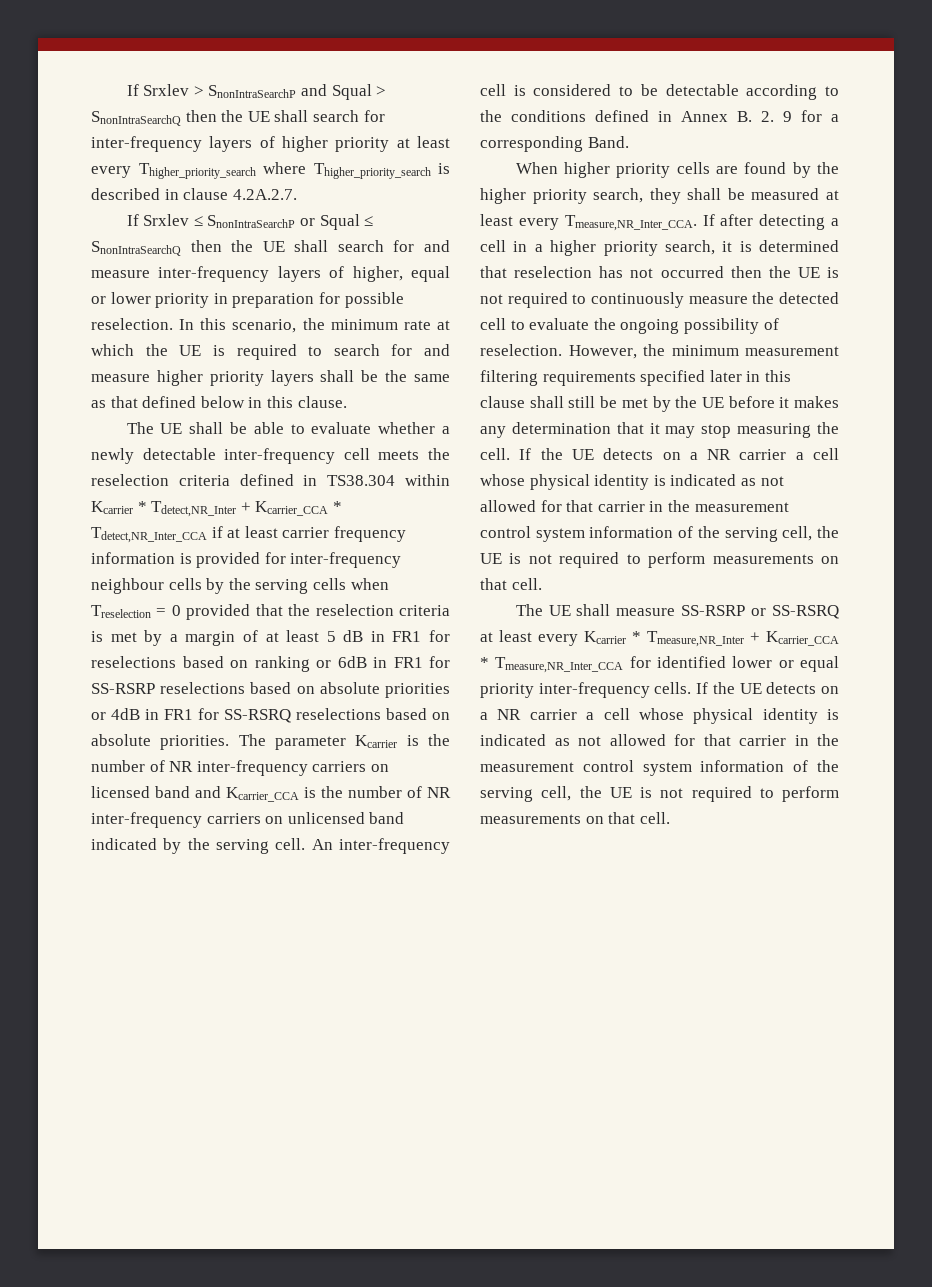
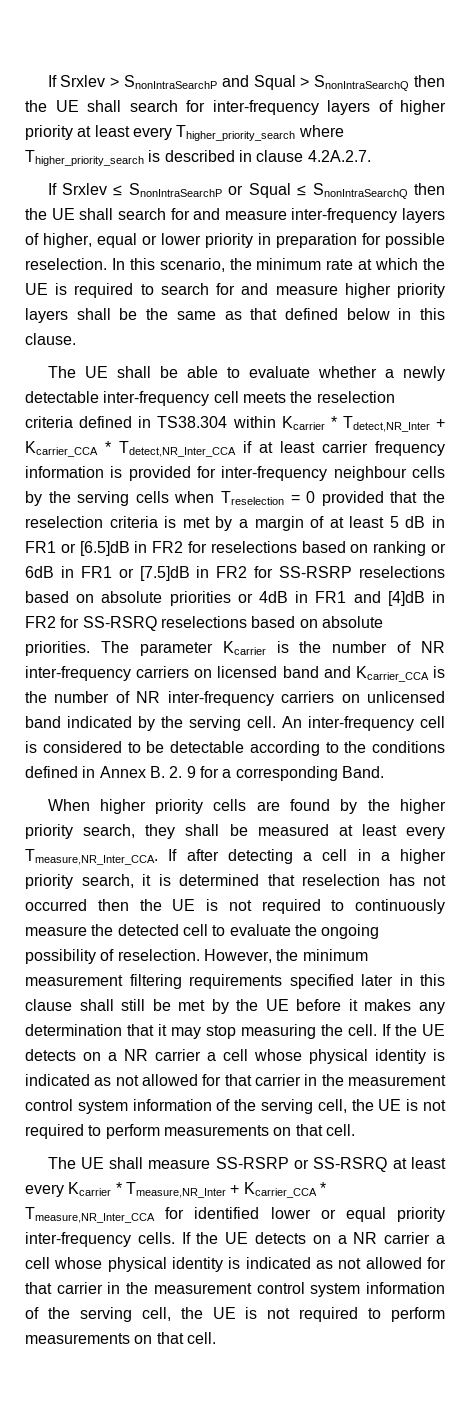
(422, 636) none -> [60,541,184,556] or [6.5]dB in FR2
(423, 662) none -> [118,566,248,581] or [7.5]dB in FR2
(193, 714) none -> [353,591,445,606] [25,616,56,628] and [4]dB in FR2

